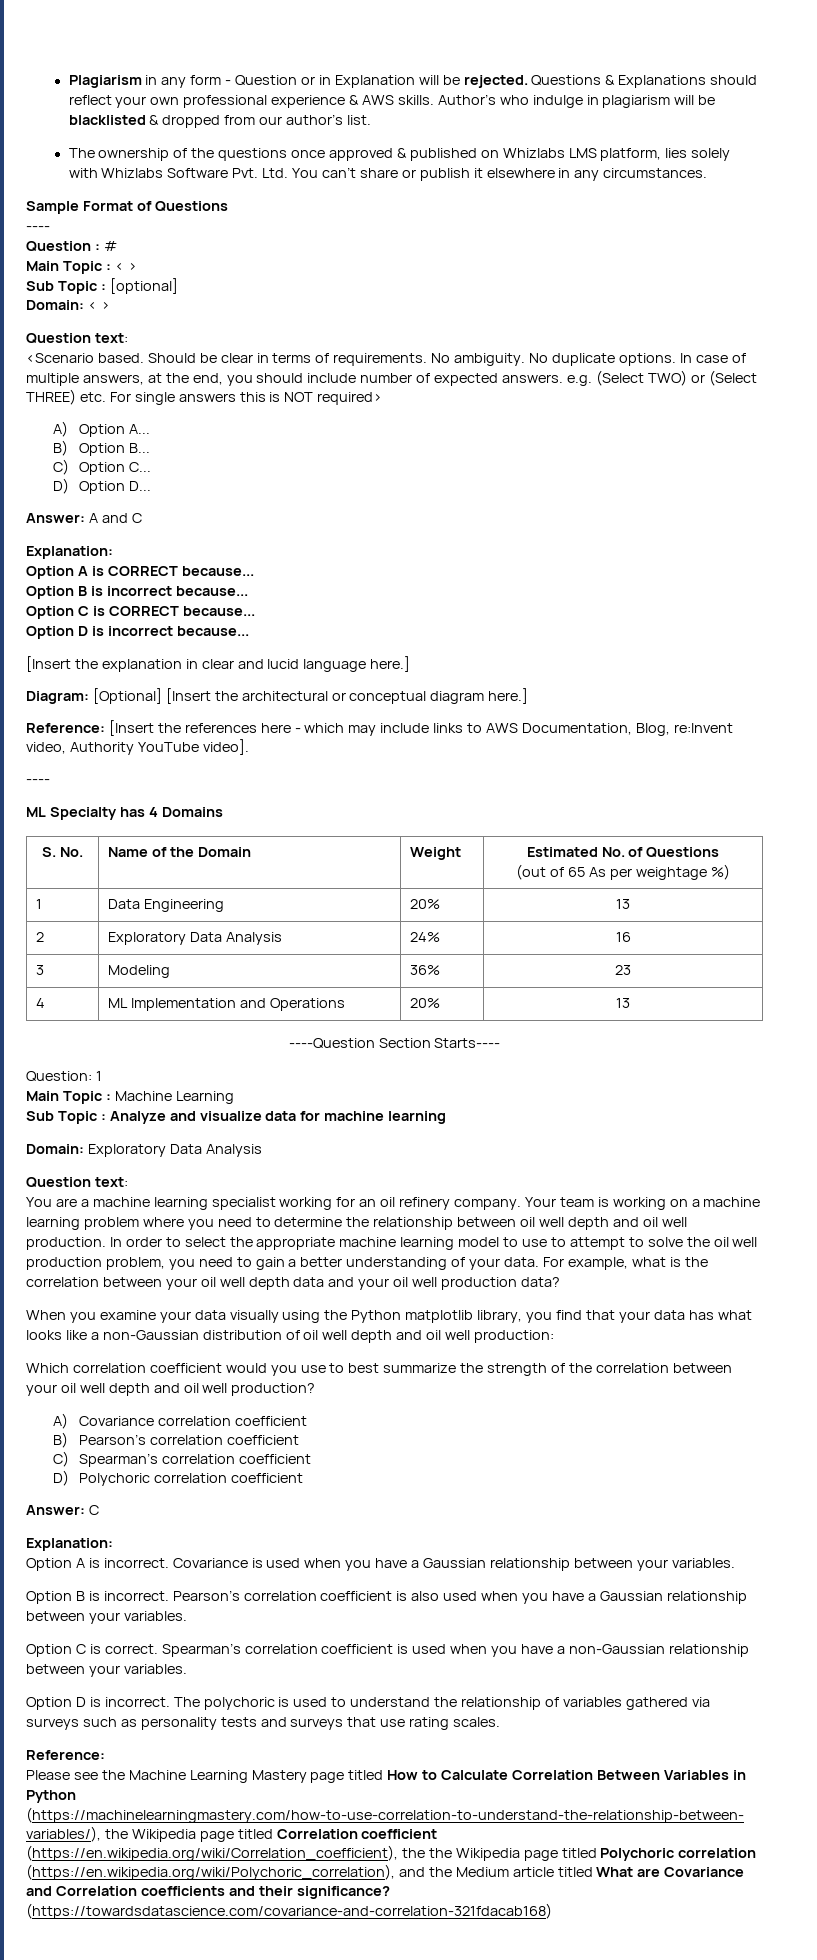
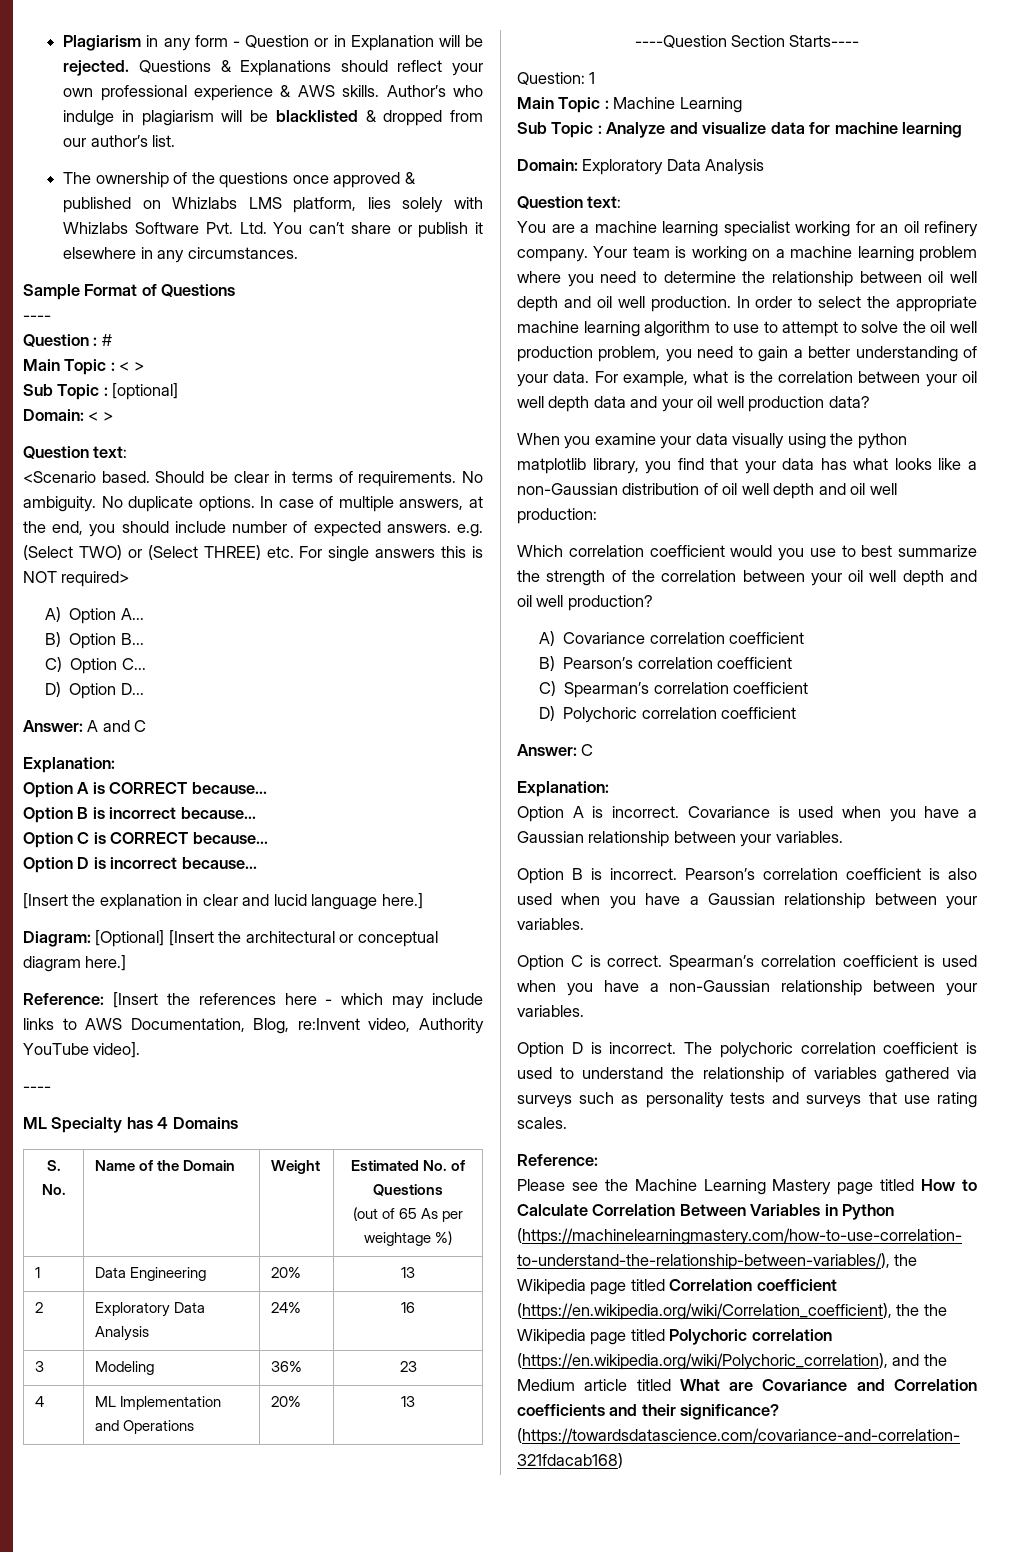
[458,1237,500,1247] model -> [644,321,711,337] algorithm
[351,1310,402,1323] Python -> [857,433,907,449] python
(275, 1703) none -> [800,1042,959,1054] correlation coefficient

